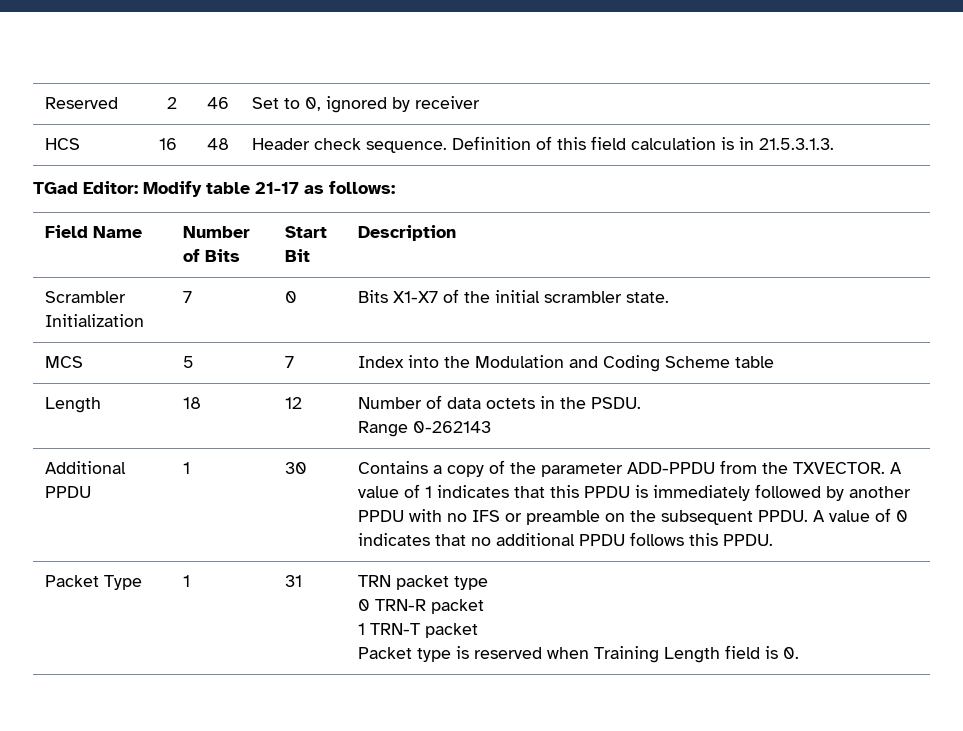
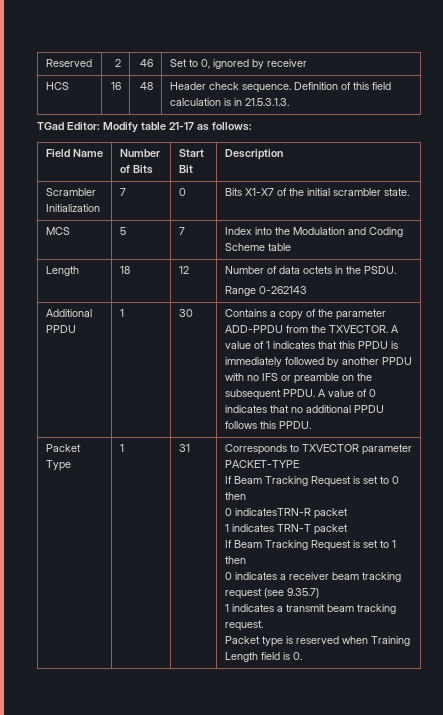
[357,575,488,590] [357,599,426,611] TRN packet type // 0 TRN-R -> [224,444,412,455] [224,460,299,468] [224,476,399,487] [224,492,246,500] [224,508,311,516] Corresponds to TXVECTOR parameter PACKET-TYPE // If Beam Tracking Request is set to 0 then // 0 indicatesTRN-R
(365, 629) none -> [231,524,274,532] indicates
(478, 630) none -> [224,540,396,551] [224,556,246,564] [224,572,401,582] [224,588,319,599] [224,604,396,614] [224,620,263,631] // If Beam Tracking Request is set to 1 then // 0 indicates a receiver beam tracking request (see 9.35.7) // 1 indicates a transmit beam tracking request.

